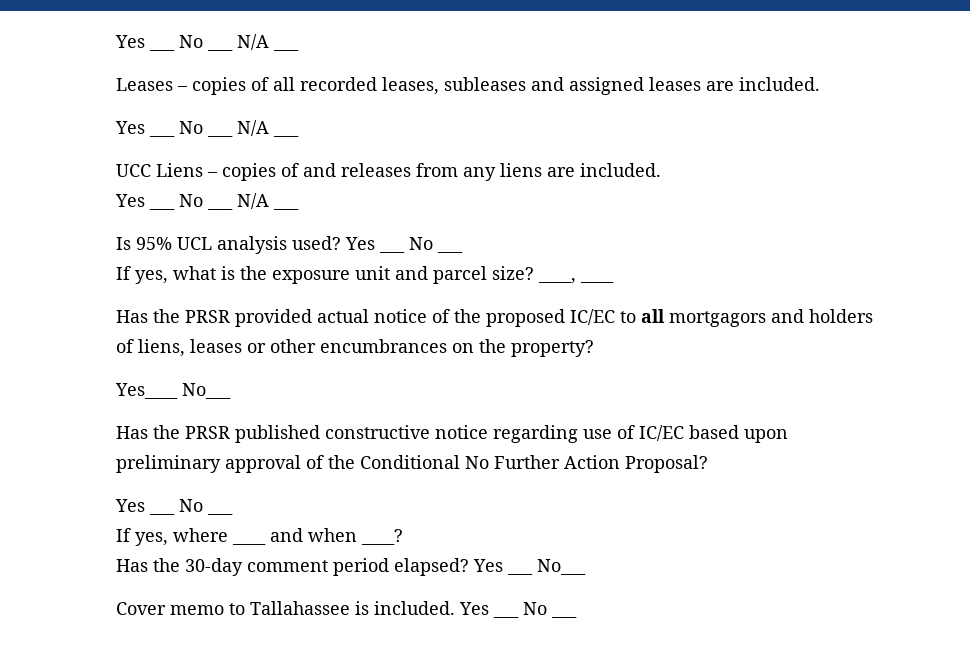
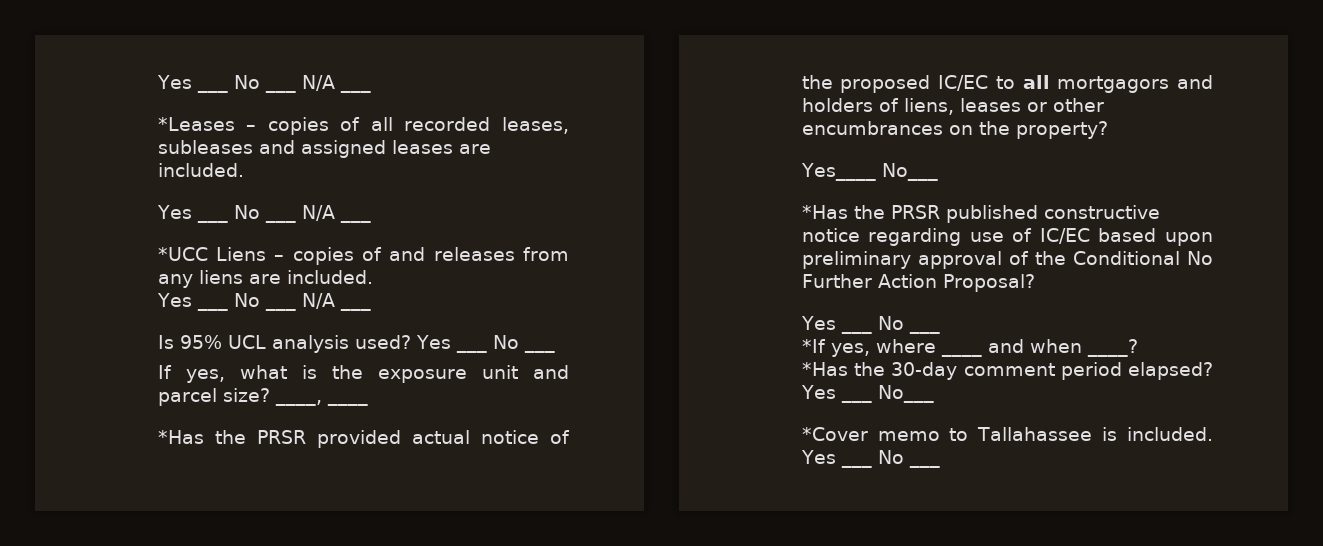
[115,35,146,48] [149,48,176,51] [179,35,204,48] [207,34,300,51] [116,78,174,91] Yes ___ No ___ N/A ___ // Leases -> [156,75,192,89] [196,89,228,93] [233,75,260,89] [264,75,371,93] [157,117,235,131] Yes ___ No ___ N/A ___ // *Leases
[116,164,152,177] UCC -> [157,247,208,261] *UCC
[116,310,149,323] Has -> [157,430,204,444] *Has
[116,426,149,439] Has -> [801,205,848,219] *Has
[116,528,132,542] If -> [801,339,826,353] *If
[116,559,149,572] Has -> [801,362,848,376] *Has
[116,602,167,615] Cover -> [801,427,868,441] *Cover

